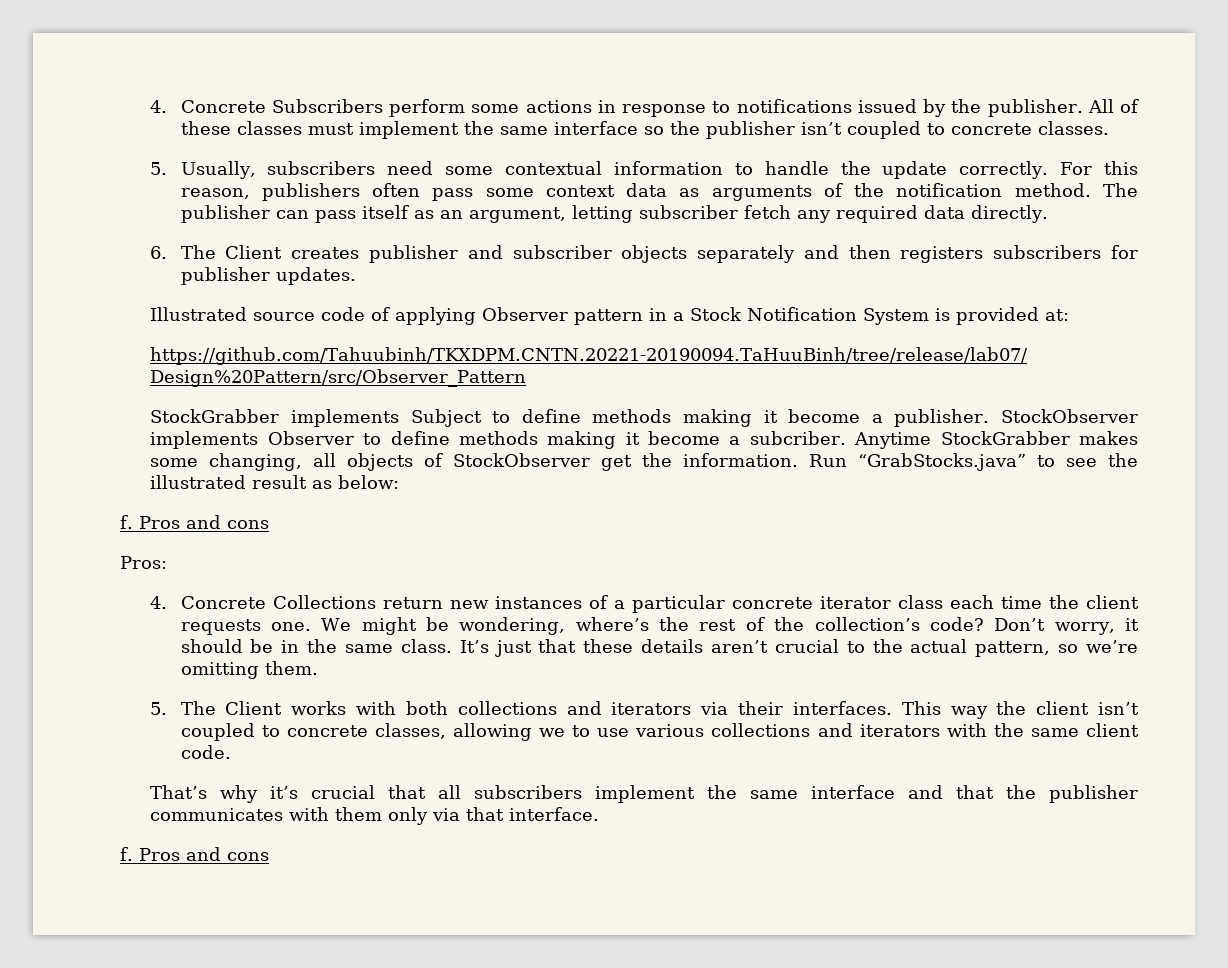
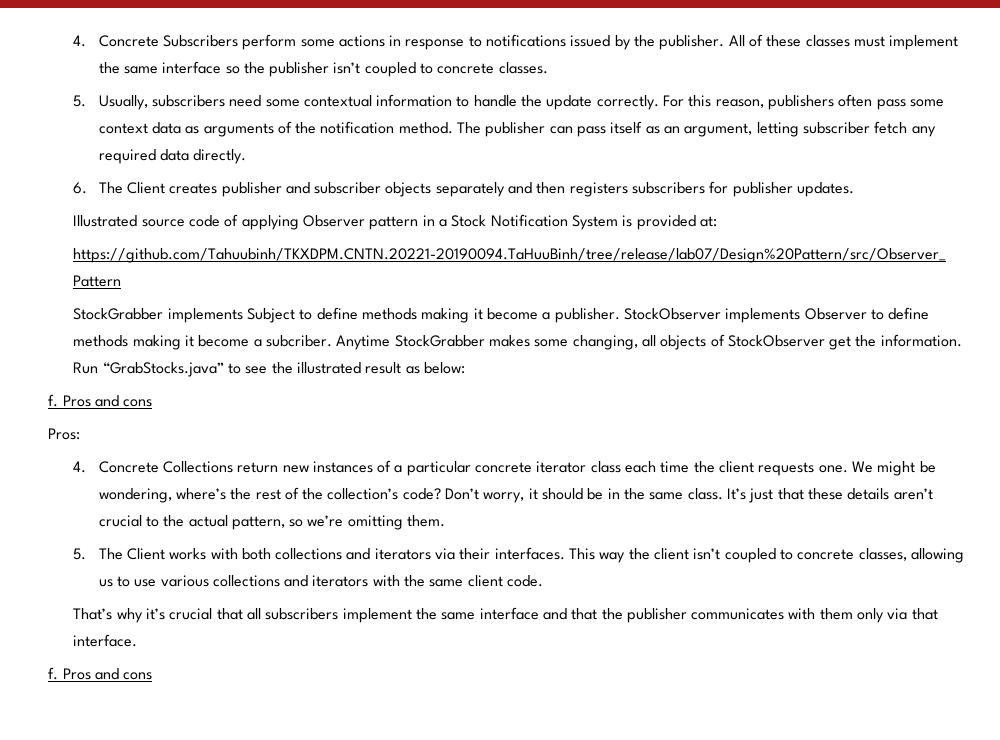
[539,728,566,737] we -> [98,579,113,587] us

